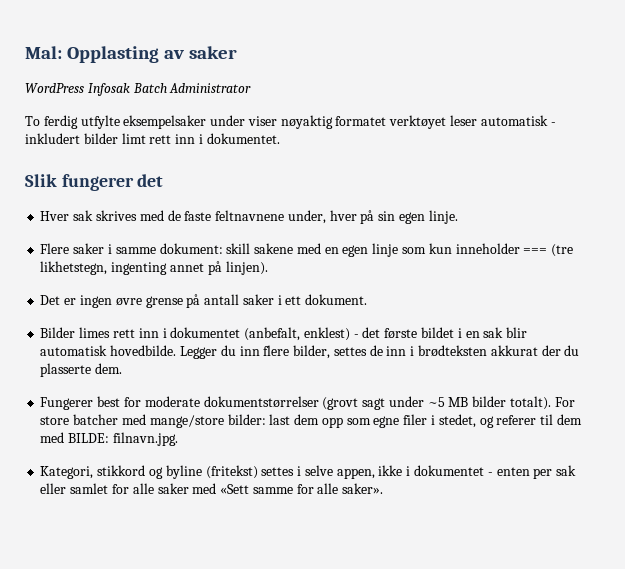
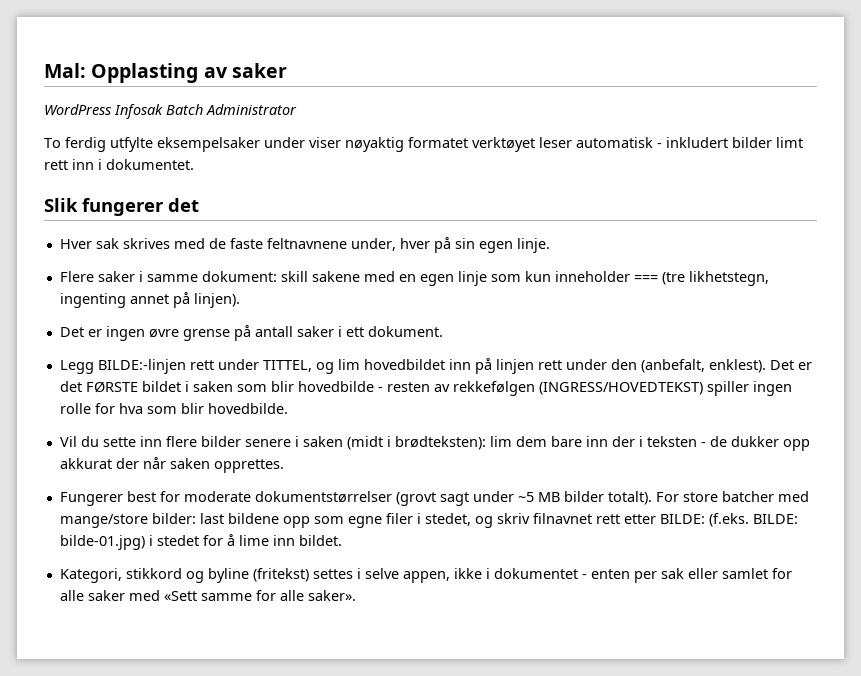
[40,327,528,341] [40,345,580,359] [40,363,123,377] Bilder limes rett inn i dokumentet (anbefalt, enklest) - det første bildet i en sak blir automatisk hovedbilde. Legger du inn flere bilder, settes de inn i brødteksten akkurat der du plasserte dem. -> [59,358,812,374] [59,381,792,396] [59,403,288,414] [59,436,810,451] [59,457,284,473] Legg BILDE:-linjen rett under TITTEL, og lim hovedbildet inn på linjen rett under den (anbefalt, enklest). Det er det FØRSTE bildet i saken som blir hovedbilde - resten av rekkefølgen (INGRESS/HOVEDTEKST) spiller ingen rolle for hva som blir hovedbilde. // Vil du sette inn flere bilder senere i saken (midt i brødteksten): lim dem bare inn der i teksten - de dukker opp akkurat der når saken opprettes.
[294,414,320,425] dem -> [227,513,279,524] bildene
[496,414,582,425] [40,432,178,446] referer til dem med BILDE: filnavn.jpg. -> [496,513,798,527] [59,534,342,550] skriv filnavnet rett etter BILDE: (f.eks. BILDE: bilde-01.jpg) i stedet for å lime inn bildet.

